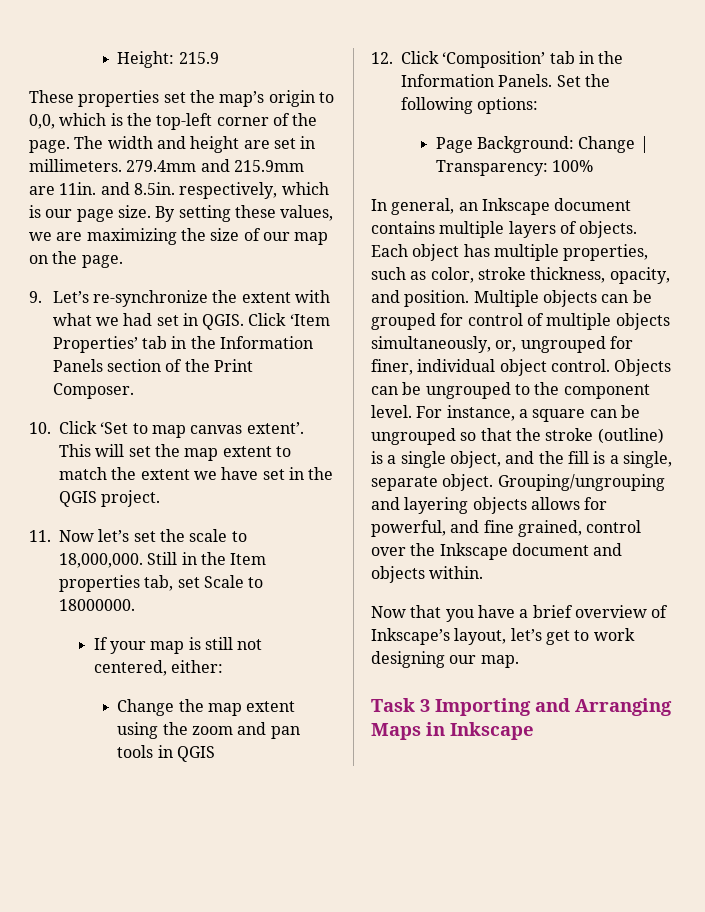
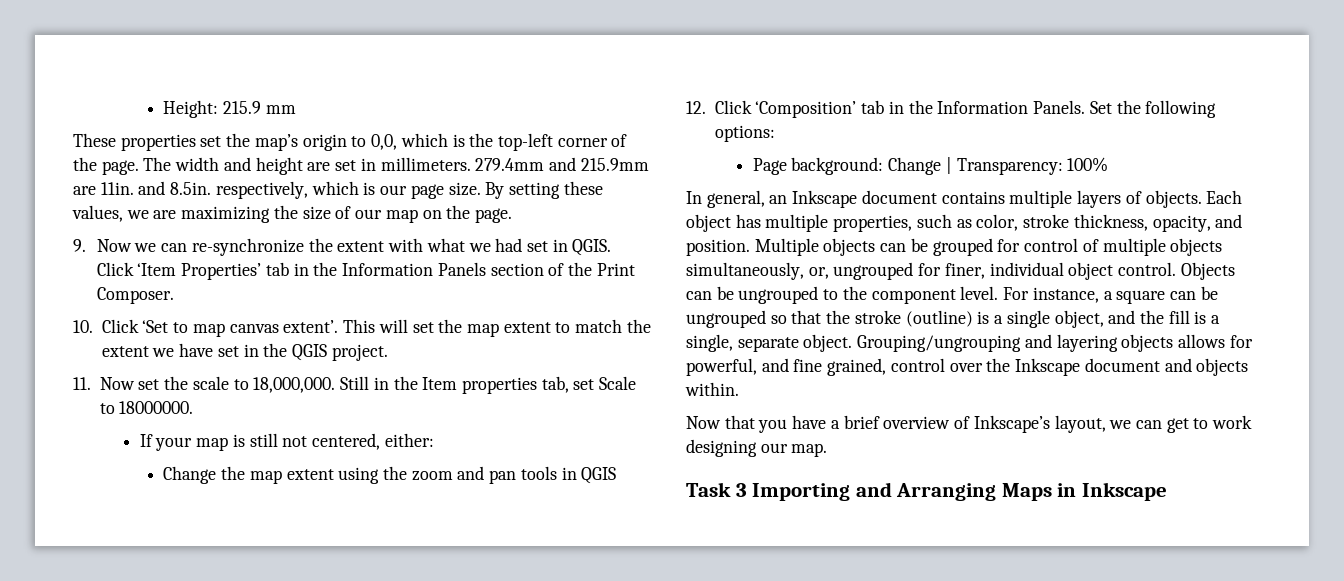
(219, 58) none -> [265,105,296,114] mm
[52,291,89,303] Let’s -> [96,239,188,252] Now we can
[98,529,130,542] let’s -> (135, 383) none
[477,136,575,153] Background: -> [791,157,884,175] background:
[510,628,542,641] let’s -> [1109,420,1162,429] we can

